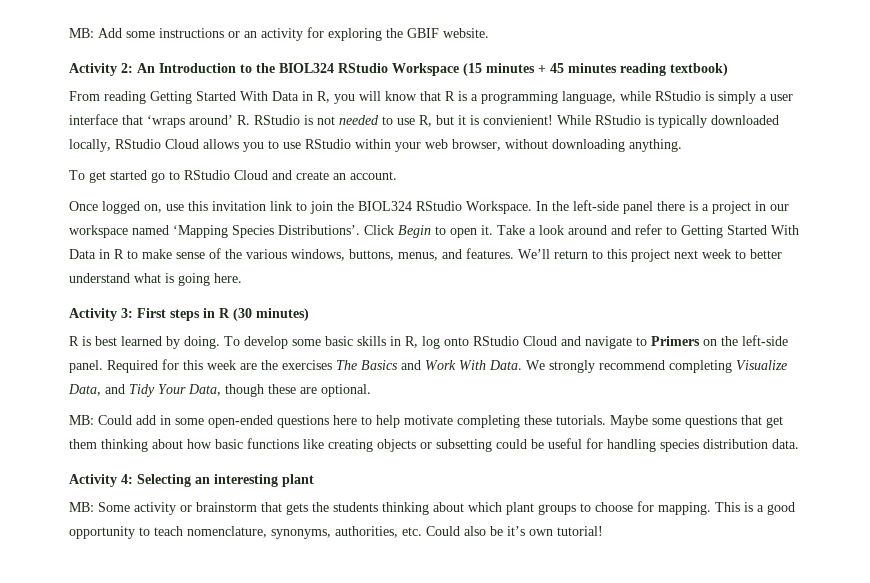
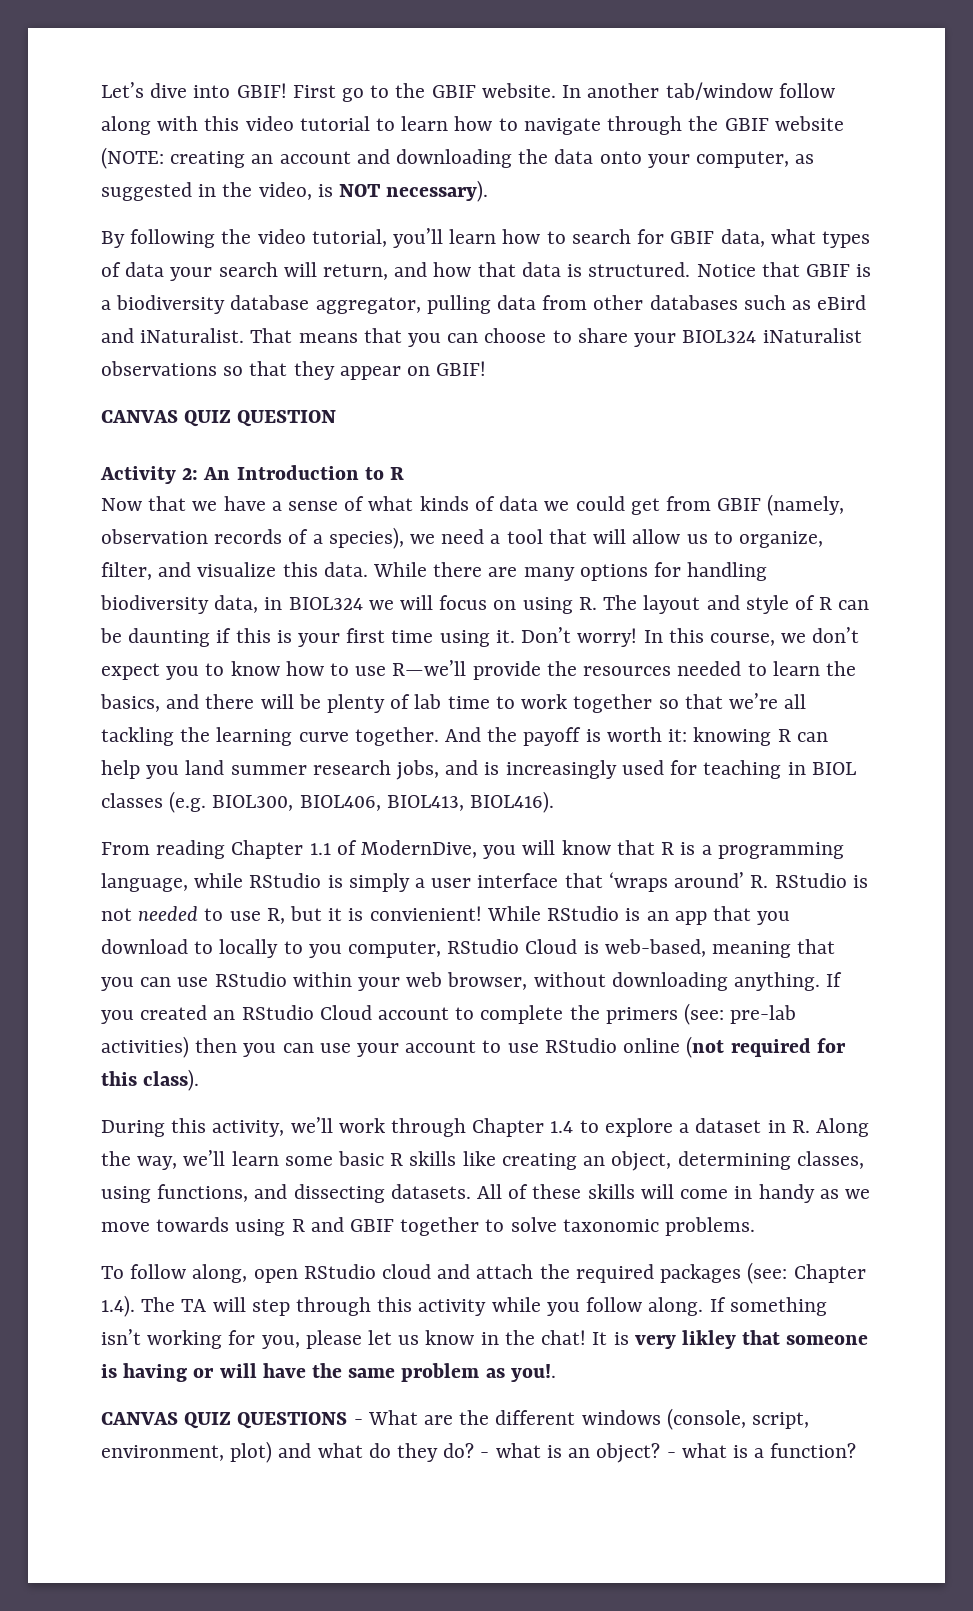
[69,27,489,41] MB: Add some instructions or an activity for exploring the GBIF website. -> [101,82,835,102] [101,116,844,135] [101,147,815,169] [101,180,489,202] [101,228,870,248] [101,262,872,281] [101,295,867,314] [101,328,862,347] [101,361,487,380] [101,410,337,427] Let’s dive into GBIF! First go to the GBIF website. In another tab/window follow along with this video tutorial to learn how to navigate through the GBIF website (NOTE: creating an account and downloading the data onto your computer, as suggested in the video, is NOT necessary). // By following the video tutorial, you’ll learn how to search for GBIF data, what types of data your search will return, and how that data is structured. Notice that GBIF is a biodiversity database aggregator, pulling data from other databases such as eBird and iNaturalist. That means that you can choose to share your BIOL324 iNaturalist observations so that they appear on GBIF! // CANVAS QUIZ QUESTION
[256,63,728,76] [69,91,330,104] the BIOL324 RStudio Workspace (15 minutes + 45 minutes reading textbook) // From reading Getting Started With Data in R, -> [390,467,405,480] [101,494,845,516] [101,527,823,549] [101,562,768,581] [100,595,870,614] [100,627,860,647] [101,660,856,680] [100,693,807,713] [101,727,828,746] [101,760,856,780] [101,791,555,813] [101,840,478,859] R // Now that we have a sense of what kinds of data we could get from GBIF (namely, observation records of a species), we need a tool that will allow us to organize, filter, and visualize this data. While there are many options for handling biodiversity data, in BIOL324 we will focus on using R. The layout and style of R can be daunting if this is your first time using it. Don’t worry! In this course, we don’t expect you to know how to use R—we’ll provide the resources needed to learn the basics, and there will be plenty of lab time to work together so that we’re all tackling the learning curve together. And the payoff is worth it: knowing R can help you land summer research jobs, and is increasingly used for teaching in BIOL classes (e.g. BIOL300, BIOL406, BIOL413, BIOL416). // From reading Chapter 1.1 of ModernDive,
[658,115,779,128] [69,139,279,152] typically downloaded locally, RStudio Cloud allows you to -> [646,906,791,925] [101,939,836,958] [101,977,172,991] an app that you download to locally to you computer, RStudio Cloud is web-based, meaning that you can
[69,170,397,183] [69,200,789,214] [69,224,799,238] [69,248,782,262] [69,273,242,286] [69,308,309,321] [69,335,788,349] [69,359,787,373] [68,384,371,397] [69,415,783,428] [69,438,799,452] [69,474,314,487] [69,501,795,515] [69,526,603,539] // To get started go to RStudio Cloud and create an account. // Once logged on, use this invitation link to join the BIOL324 RStudio Workspace. In the left-side panel there is a project in our workspace named ‘Mapping Species Distributions’. Click Begin to open it. Take a look around and refer to Getting Started With Data in R to make sense of the various windows, buttons, menus, and features. We’ll return to this project next week to better understand what is going here. // Activity 3: First steps in R (30 minutes) // R is best learned by doing. To develop some basic skills in R, log onto RStudio Cloud and navigate to Primers on the left-side panel. Required for this week are the exercises The Basics and Work With Data. We strongly recommend completing Visualize Data, and Tidy Your Data, though these are optional. // MB: Could add in some open-ended questions here to help motivate completing these tutorials. Maybe some questions that get them thinking about how basic functions like creating objects or subsetting could be useful for handling species distribution data. // Activity 4: Selecting an interesting plant // MB: Some activity or brainstorm that gets the students thinking about which plant groups to choose for mapping. This is a good opportunity to teach nomenclature, synonyms, authorities, etc. Could also be it’s own tutorial! -> [826,972,843,987] [101,1003,797,1025] [101,1036,846,1058] [101,1069,200,1091] [101,1117,869,1137] [101,1150,864,1171] [101,1184,870,1203] [101,1217,756,1236] [101,1262,866,1284] [101,1295,827,1317] [101,1329,869,1349] [101,1363,556,1382] [101,1408,810,1430] [101,1441,857,1463] If you created an RStudio Cloud account to complete the primers (see: pre-lab activities) then you can use your account to use RStudio online (not required for this class). // During this activity, we’ll work through Chapter 1.4 to explore a dataset in R. Along the way, we’ll learn some basic R skills like creating an object, determining classes, using functions, and dissecting datasets. All of these skills will come in handy as we move towards using R and GBIF together to solve taxonomic problems. // To follow along, open RStudio cloud and attach the required packages (see: Chapter 1.4). The TA will step through this activity while you follow along. If something isn’t working for you, please let us know in the chat! It is very likley that someone is having or will have the same problem as you!. // CANVAS QUIZ QUESTIONS - What are the different windows (console, script, environment, plot) and what do they do? - what is an object? - what is a function?

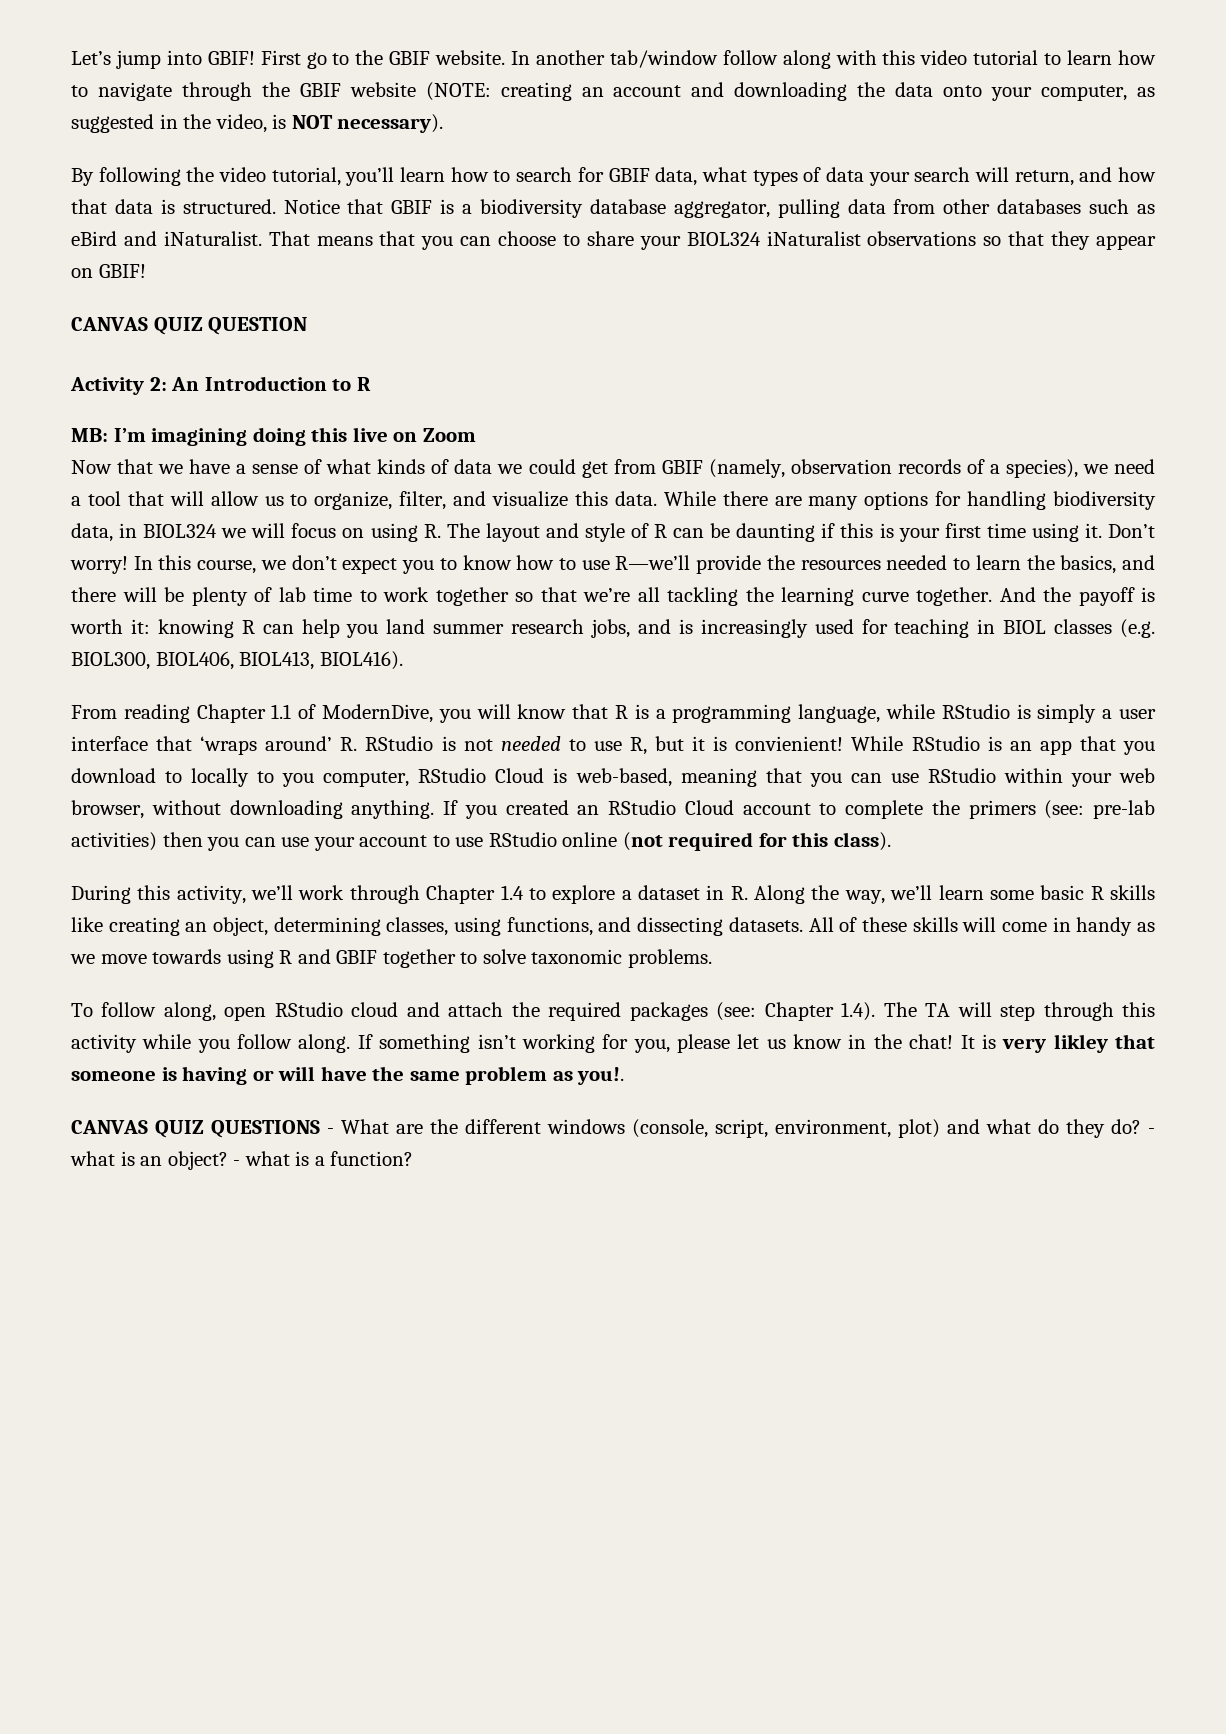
[150,83,188,98] dive -> [115,50,161,69] jump
(405, 473) none -> [71,427,476,446] // MB: I’m imagining doing this live on Zoom

